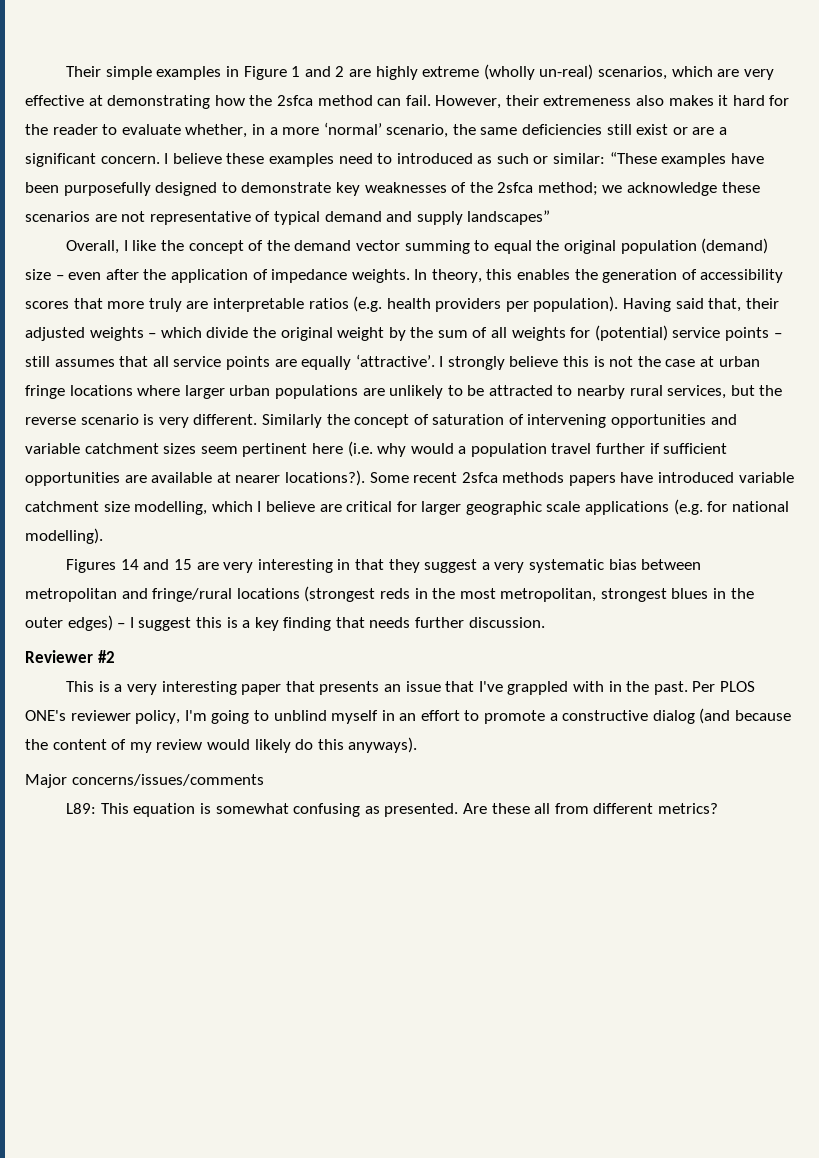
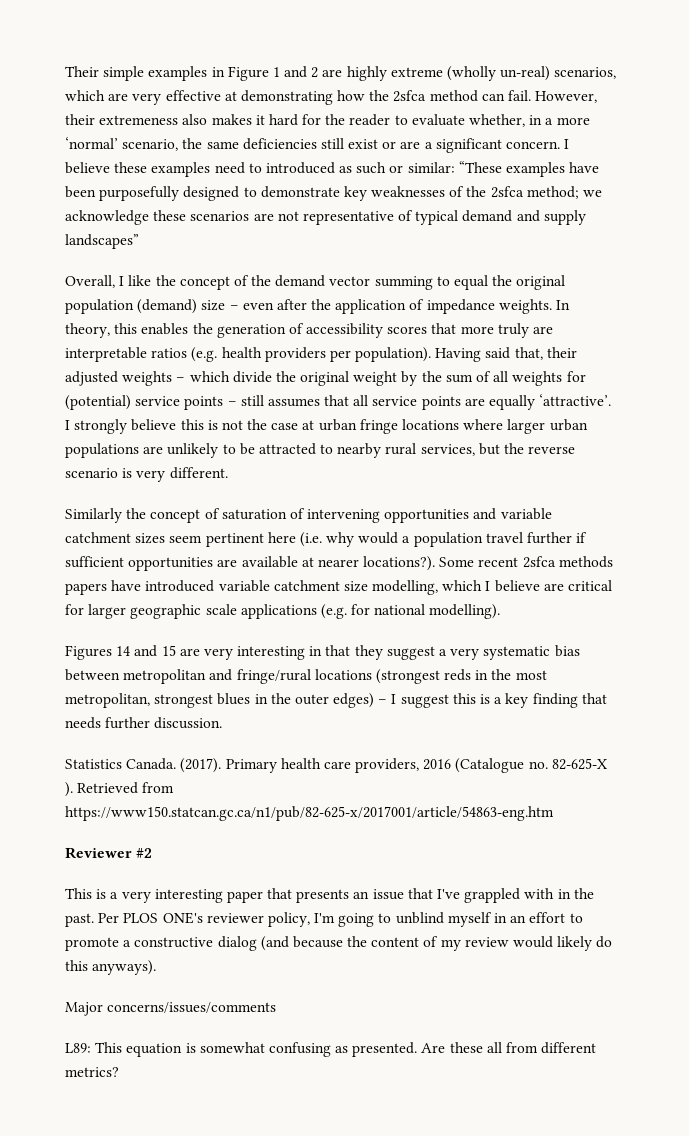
(258, 419) none -> (228, 473) //
(545, 622) none -> [65,758,607,773] [65,782,175,797] [65,806,554,821] // Statistics Canada. (2017). Primary health care providers, 2016 (Catalogue no. 82-625-X ). Retrieved from https://www150.statcan.gc.ca/n1/pub/82-625-x/2017001/article/54863-eng.htm

